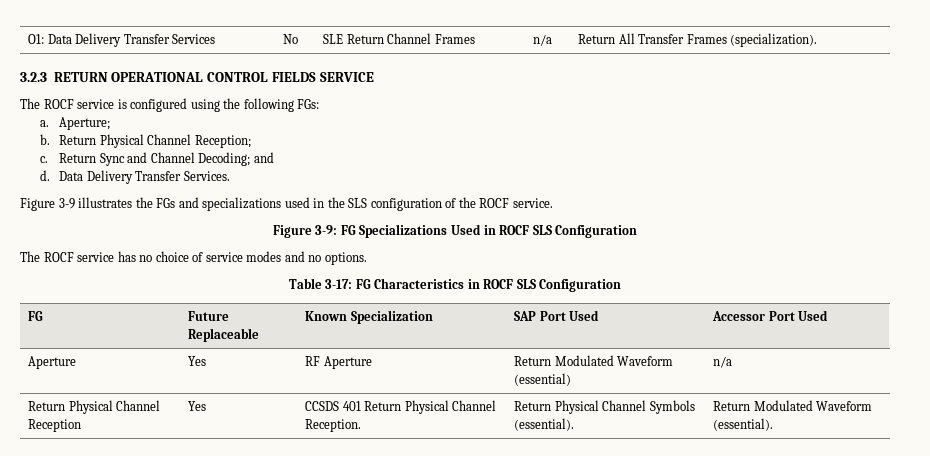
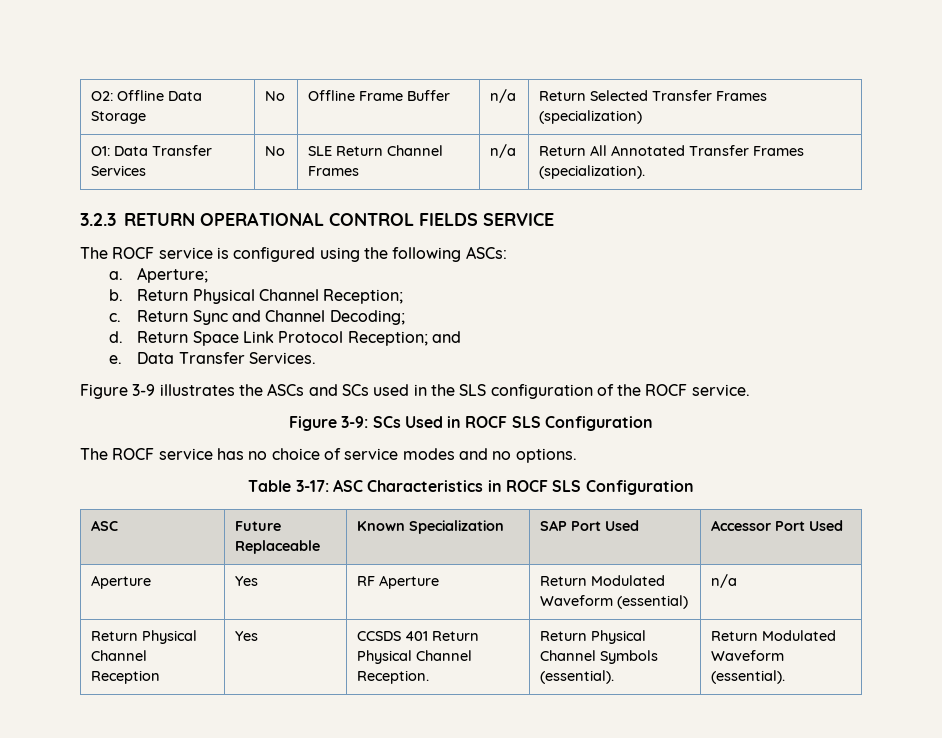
(28, 39) none -> [90,90,202,101] [90,111,146,124] [264,91,285,101] [307,90,450,101] [489,89,516,103] [538,90,767,101] [538,110,642,124] O2: Offline Data Storage | No | Offline Frame Buffer | n/a | Return Selected Transfer Frames (specialization) //
[75,33,122,47] Delivery -> (148, 151) none
(635, 38) none -> [610,145,685,156] Annotated
[297,99,320,109] FGs: -> [465,246,507,259] ASCs:
[253,152,274,163] [39,170,133,184] and // d. Data Delivery -> [108,331,462,346] [108,352,175,364] // d. Return Space Link Protocol Reception; and // e. Data
[156,197,282,211] FGs and specializations -> [267,383,369,396] ASCs and SCs
[340,224,448,238] FG Specializations -> [372,416,401,428] SCs
[355,279,371,289] FG -> [333,479,364,492] ASC
[28,311,44,321] FG -> [90,520,118,531] ASC

